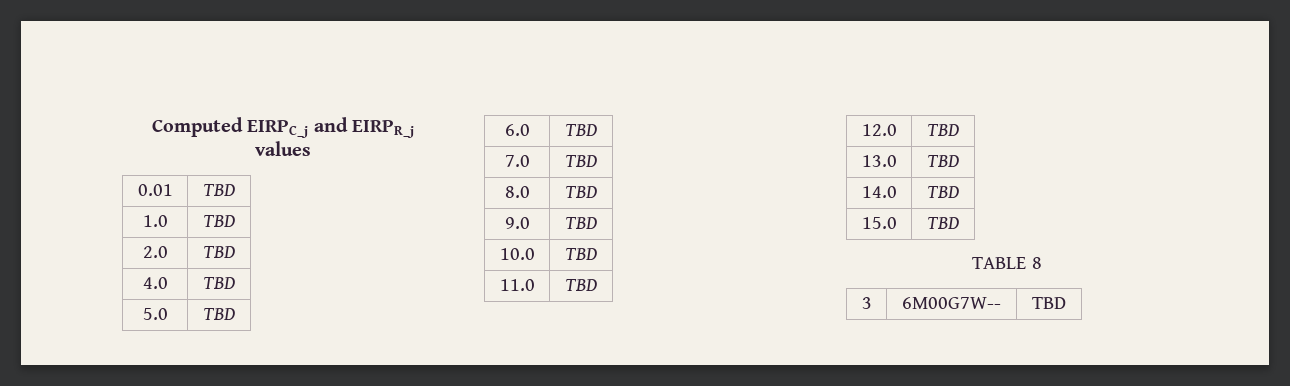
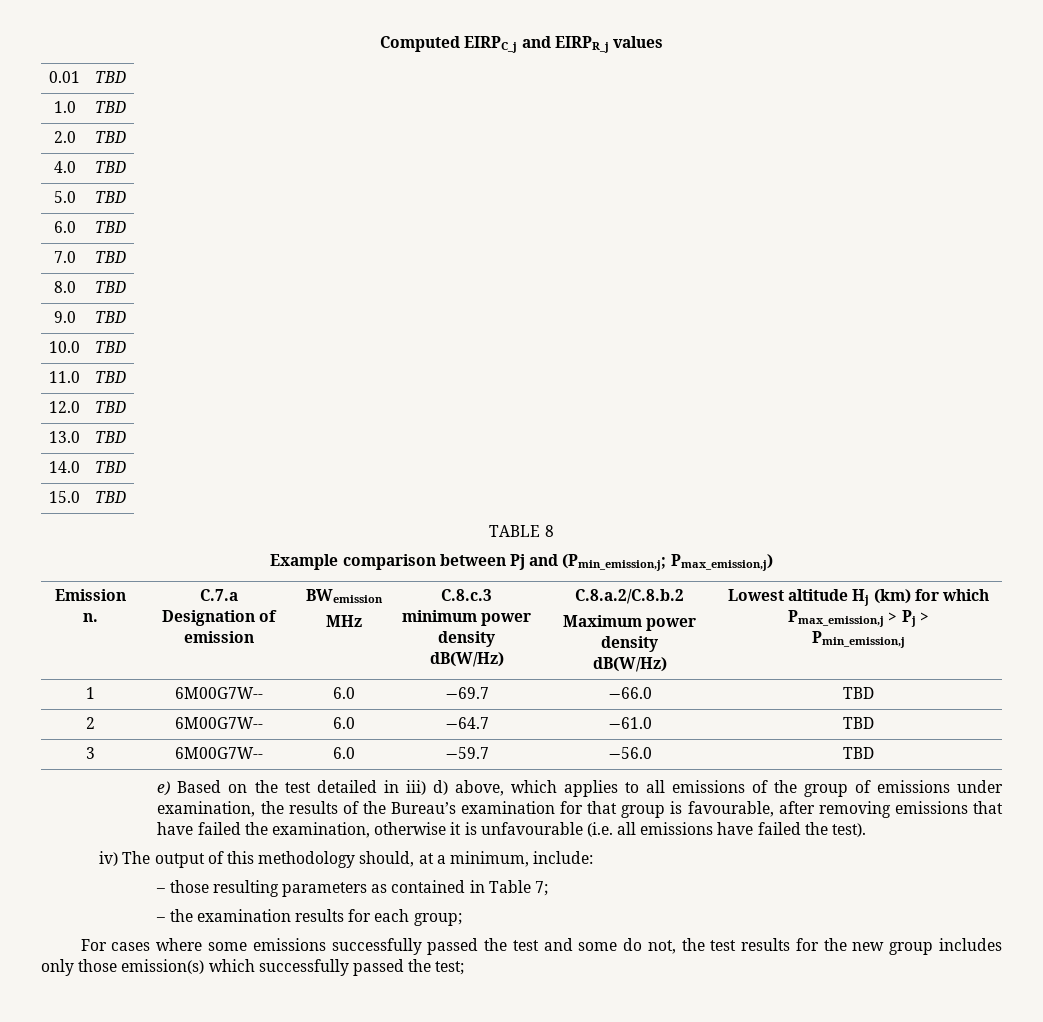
[861,297,872,309] [902,297,1001,309] [1032,297,1066,309] // 3 | 6M00G7W-- | TBD -> [270,554,773,571] [54,589,126,601] [82,613,98,622] [199,589,238,601] [161,610,278,626] [183,631,254,643] [306,589,383,603] [326,615,362,627] [441,589,492,601] [401,610,532,626] [438,631,495,647] [429,652,504,667] [575,589,684,604] [562,615,697,631] [601,636,658,652] [592,657,667,672] [728,589,989,606] [788,610,929,627] [812,631,905,648] [85,687,95,699] [174,687,263,699] [333,687,355,699] [444,687,489,699] [607,687,652,699] [843,687,874,699] [85,717,95,729] [174,717,263,729] [333,717,355,729] [444,717,489,729] [607,717,652,729] [843,717,874,729] [85,747,95,759] [174,747,263,759] [333,747,355,759] [444,747,489,759] [607,747,652,759] [843,747,874,759] [157,780,1003,797] [157,801,1004,818] [157,822,867,838] [99,851,594,868] [156,880,548,897] [156,909,462,926] [80,938,1003,955] [41,959,465,976] // Example comparison between Pj and (Pmin_emission,j; Pmax_emission,j) // Emission n. | C.7.a // Designation of emission | BWemission // MHz | C.8.c.3 // minimum power density // dB(W/Hz) | C.8.a.2/C.8.b.2 // Maximum power density // dB(W/Hz) | Lowest altitude Hj (km) for which Pmax_emission,j > Pj > // Pmin_emission,j // 1 | 6M00G7W-- | 6.0 | −69.7 | −66.0 | TBD // 2 | 6M00G7W-- | 6.0 | −64.7 | −61.0 | TBD // 3 | 6M00G7W-- | 6.0 | −59.7 | −56.0 | TBD // e) Based on the test detailed in iii) d) above, which applies to all emissions of the group of emissions under examination, the results of the Bureau’s examination for that group is favourable, after removing emissions that have failed the examination, otherwise it is unfavourable (i.e. all emissions have failed the test). // iv) The output of this methodology should, at a minimum, include: // – those resulting parameters as contained in Table 7; // – the examination results for each group; // For cases where some emissions successfully passed the test and some do not, the test results for the new group includes only those emission(s) which successfully passed the test;

